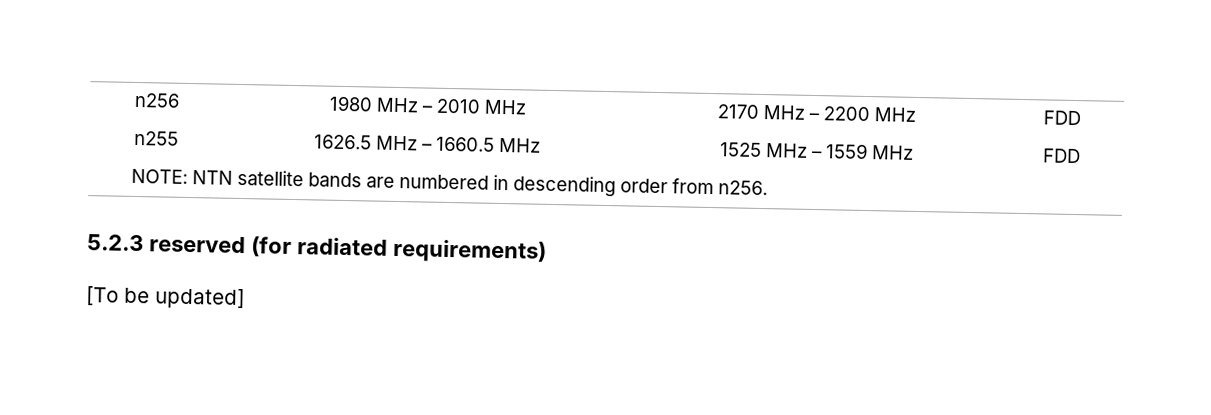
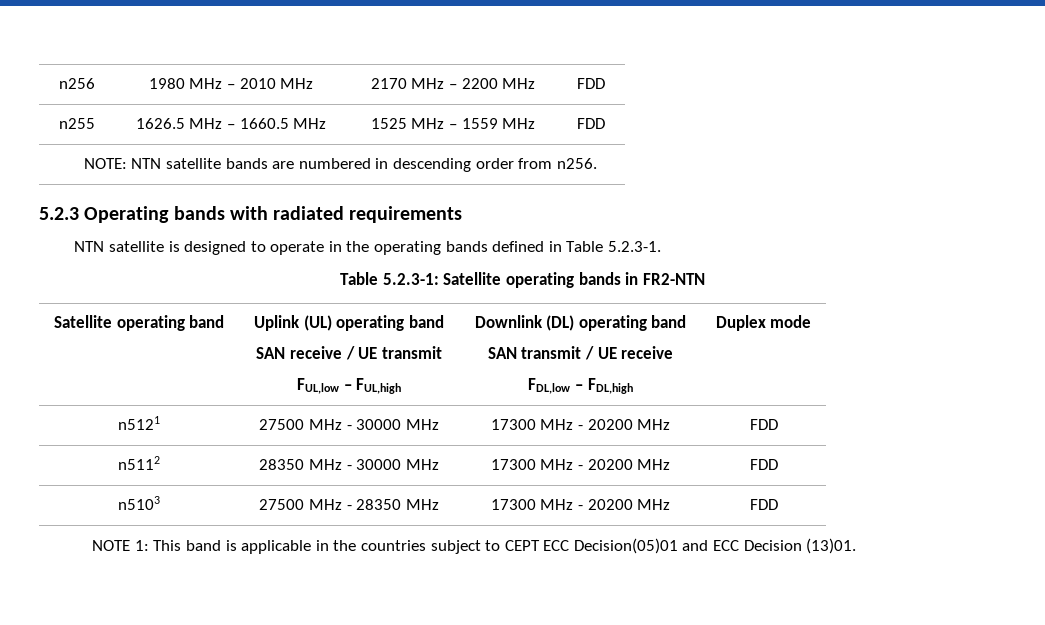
[148,235,547,264] [86,286,245,310] reserved (for radiated requirements) // [To be updated] -> [84,206,463,223] [74,241,662,255] [340,272,705,288] [53,315,225,331] [254,315,444,331] [256,346,442,360] [296,378,402,394] [474,315,687,331] [487,346,674,360] [528,378,633,394] [715,315,812,331] [118,416,160,430] [259,419,439,430] [490,419,671,430] [749,419,778,430] [118,456,160,470] [259,459,439,470] [490,459,671,470] [749,459,778,470] [118,496,160,510] [259,499,439,510] [490,499,671,510] [749,499,778,510] [92,538,857,554] Operating bands with radiated requirements // NTN satellite is designed to operate in the operating bands defined in Table 5.2.3-1. // Table 5.2.3-1: Satellite operating bands in FR2-NTN // Satellite operating band | Uplink (UL) operating band // SAN receive / UE transmit // FUL,low – FUL,high | Downlink (DL) operating band // SAN transmit / UE receive // FDL,low – FDL,high | Duplex mode // n5121 | 27500 MHz - 30000 MHz | 17300 MHz - 20200 MHz | FDD // n5112 | 28350 MHz - 30000 MHz | 17300 MHz - 20200 MHz | FDD // n5103 | 27500 MHz - 28350 MHz | 17300 MHz - 20200 MHz | FDD // NOTE 1: This band is applicable in the countries subject to CEPT ECC Decision(05)01 and ECC Decision (13)01.

